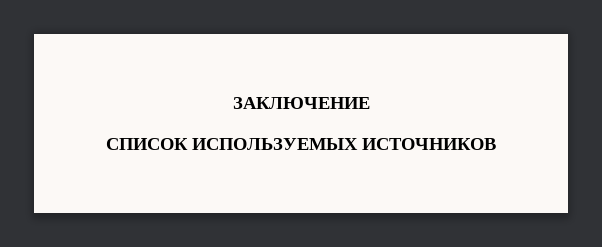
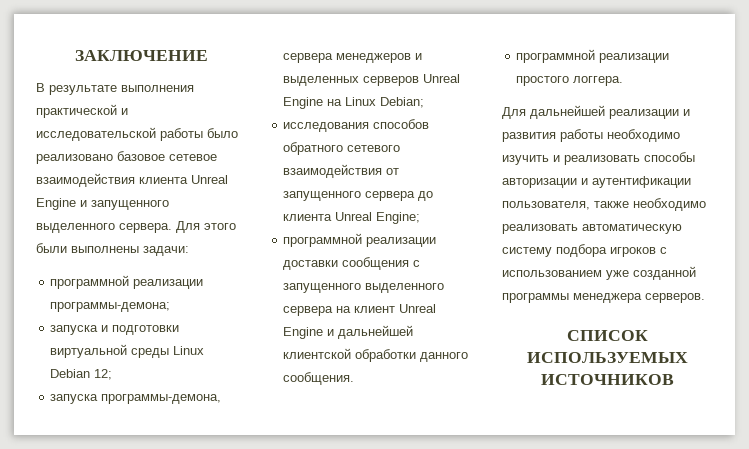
(370, 103) none -> [36,83,194,95] [36,104,128,118] [36,127,238,141] [36,151,217,164] [36,173,228,187] [36,198,169,210] [36,221,236,233] [36,243,189,256] [50,275,204,289] [50,302,171,312] [50,325,180,335] [50,344,205,358] [50,369,113,380] [50,394,222,404] [283,53,423,63] [283,74,461,86] [283,97,425,109] [283,119,430,132] [283,142,401,155] [283,164,400,178] [283,191,434,201] [283,212,421,224] [283,233,437,247] [283,257,421,270] [283,283,445,293] [283,304,437,316] [283,325,414,339] [283,348,469,362] [283,372,355,385] [516,49,670,63] [516,76,624,86] [502,105,690,119] [502,129,680,142] [502,152,695,165] [502,176,691,188] [502,198,706,211] [502,224,682,234] [502,244,667,257] [502,266,696,280] [502,293,705,303] // В результате выполнения практической и исследовательской работы было реализовано базовое сетевое взаимодействия клиента Unreal Engine и запущенного выделенного сервера. Для этого были выполнены задачи: // программной реализации программы-демона; // запуска и подготовки виртуальной среды Linux Debian 12; // запуска программы-демона, сервера менеджеров и выделенных серверов Unreal Engine на Linux Debian; // исследования способов обратного сетевого взаимодействия от запущенного сервера до клиента Unreal Engine; // программной реализации доставки сообщения с запущенного выделенного сервера на клиент Unreal Engine и дальнейшей клиентской обработки данного сообщения. // программной реализации простого логгера. // Для дальнейшей реализации и развития работы необходимо изучить и реализовать способы авторизации и аутентификации пользователя, также необходимо реализовать автоматическую систему подбора игроков с использованием уже созданной программы менеджера серверов.

